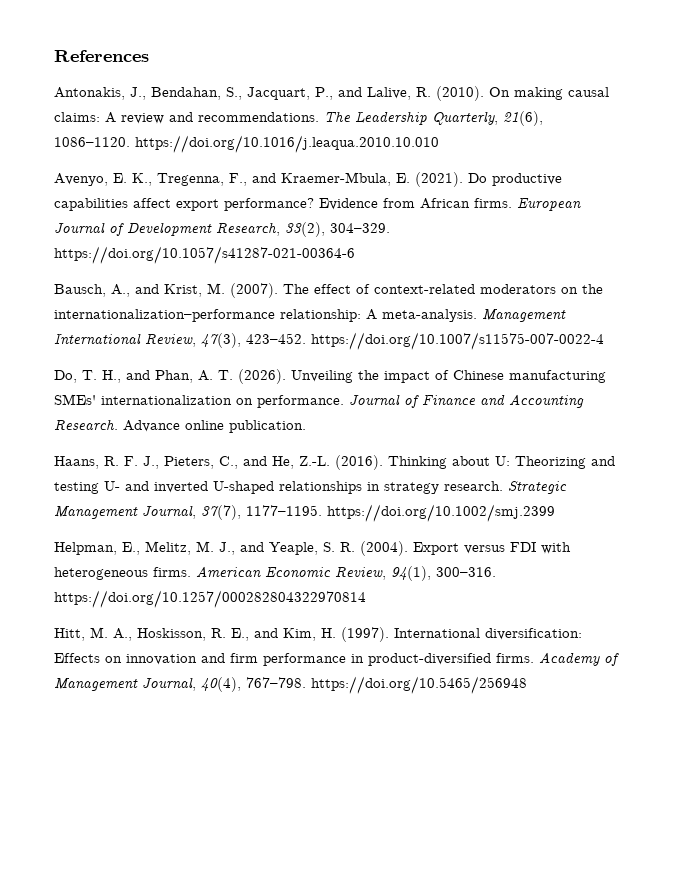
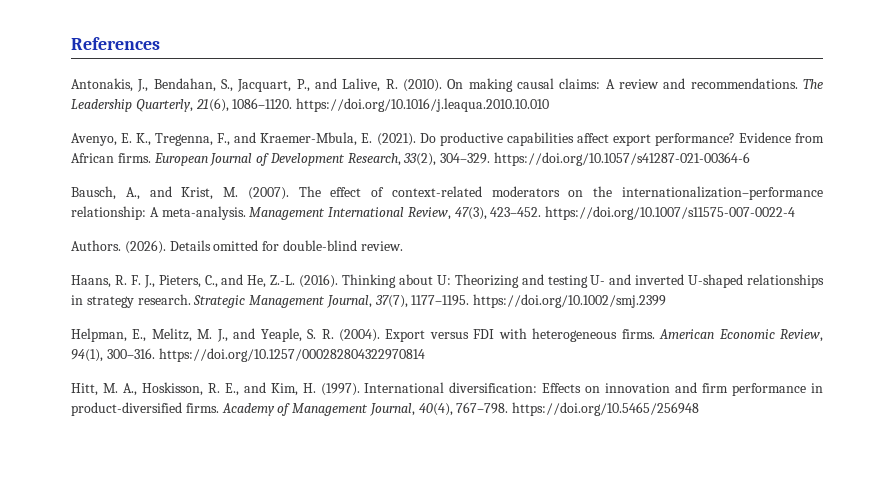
[54,369,606,384] [54,394,584,408] [54,419,306,433] Do, T. H., and Phan, A. T. (2026). Unveiling the impact of Chinese manufacturing SMEs' internationalization on performance. Journal of Finance and Accounting Research. Advance online publication. -> [71,240,403,254] Authors. (2026). Details omitted for double-blind review.

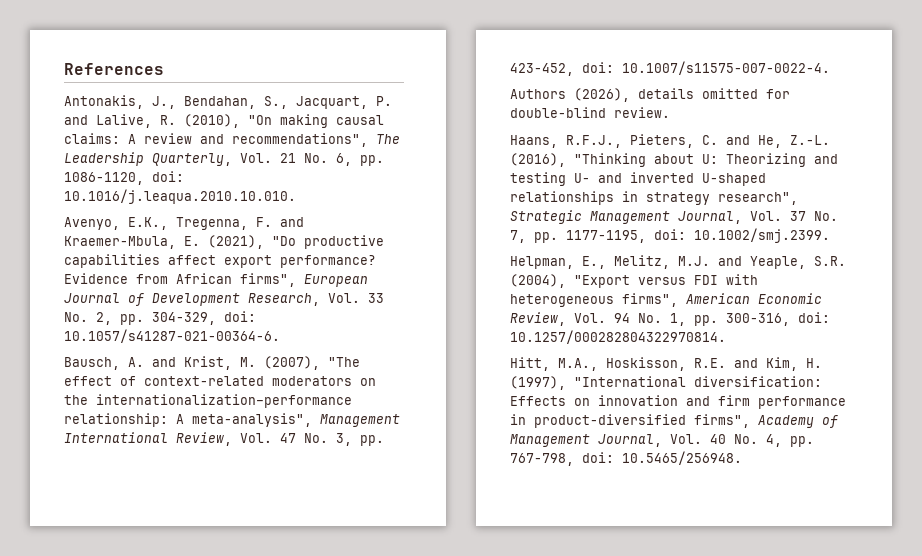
[296,79,310,92] P., -> [376,96,392,106] P.
[403,79,464,92] (2010). On -> [184,114,272,128] (2010), "On
[690,78,798,89] recommendations. -> [232,133,368,147] recommendations",
[195,98,550,112] [71,133,231,146] 21(6), 1086–1120. https://doi.org/10.1016/j.leaqua.2010.10.010 // Avenyo, E. K., Tregenna, F., -> [240,153,384,166] [64,171,184,185] [64,189,296,204] [64,217,272,230] Vol. 21 No. 6, pp. 1086-1120, doi: 10.1016/j.leaqua.2010.10.010. // Avenyo, E.K., Tregenna, F.
[376,133,436,146] (2021). Do -> [208,235,296,249] (2021), "Do
[117,153,151,163] firms. -> [240,273,296,287] firms",
[403,152,751,166] 33(2), 304–329. https://doi.org/10.1057/s41287-021-00364-6 -> [328,293,384,303] [64,311,256,325] [64,329,280,343] Vol. 33 No. 2, pp. 304-329, doi: 10.1057/s41287-021-00364-6.
[125,187,140,200] A., -> [128,357,144,367] A.
[247,186,321,200] (2007). The -> [264,356,360,370] (2007), "The
[161,206,246,220] meta-analysis. -> [192,413,312,427] meta-analysis",
[454,206,796,220] [71,240,211,254] 47(3), 423–452. https://doi.org/10.1007/s11575-007-0022-4 // Authors. (2026). Details -> [240,433,384,446] [510,61,830,76] [510,88,694,102] Vol. 47 No. 3, pp. 423-452, doi: 10.1007/s11575-007-0022-4. // Authors (2026), details
[114,275,218,288] R. F. J., Pieters, C., -> [566,134,718,148] R.F.J., Pieters, C.
[299,274,396,288] (2016). Thinking -> [510,153,646,167] (2016), "Thinking
[137,294,191,305] research. -> [718,192,798,205] research",
[374,294,667,308] [71,328,426,342] 37(7), 1177–1195. https://doi.org/10.1002/smj.2399 // Helpman, E., Melitz, M. J., and Yeaple, S. R. (2004). Export -> [750,211,838,221] [510,228,830,243] [510,255,846,269] [510,274,630,288] Vol. 37 No. 7, pp. 1177-1195, doi: 10.1002/smj.2399. // Helpman, E., Melitz, M.J. and Yeaple, S.R. (2004), "Export
[621,329,655,339] firms. -> [622,293,678,307] firms",
[71,348,425,362] [71,382,239,396] 94(1), 300–316. https://doi.org/10.1257/000282804322970814 // Hitt, M. A., Hoskisson, R. E., -> [574,312,830,326] [510,330,726,344] [510,357,726,371] Vol. 94 No. 1, pp. 300-316, doi: 10.1257/000282804322970814. // Hitt, M.A., Hoskisson, R.E.
[320,382,445,396] (1997). International -> [510,376,686,390] (1997), "International
[185,403,219,413] firms. -> [694,414,750,428] firms",
[418,402,700,416] 40(4), 767–798. https://doi.org/10.5465/256948 -> [670,434,814,447] [510,451,742,466] Vol. 40 No. 4, pp. 767-798, doi: 10.5465/256948.

